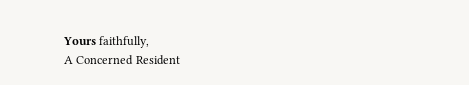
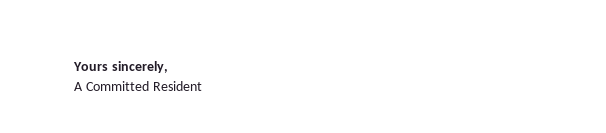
[99,36,150,48] faithfully, -> [111,61,168,73] sincerely,
[76,55,134,65] Concerned -> [85,81,149,91] Committed

